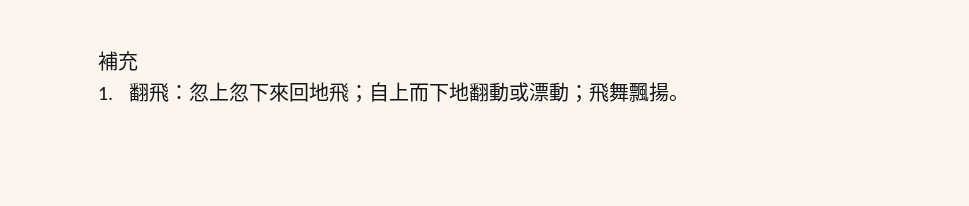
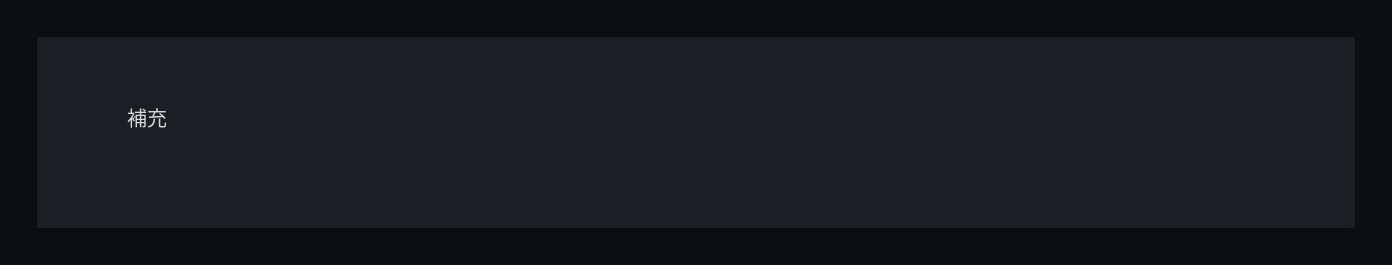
[98,82,690,103] // 1.翻飛：忽上忽下來回地飛；自上而下地翻動或漂動；飛舞飄揚。 -> (167, 118) none

